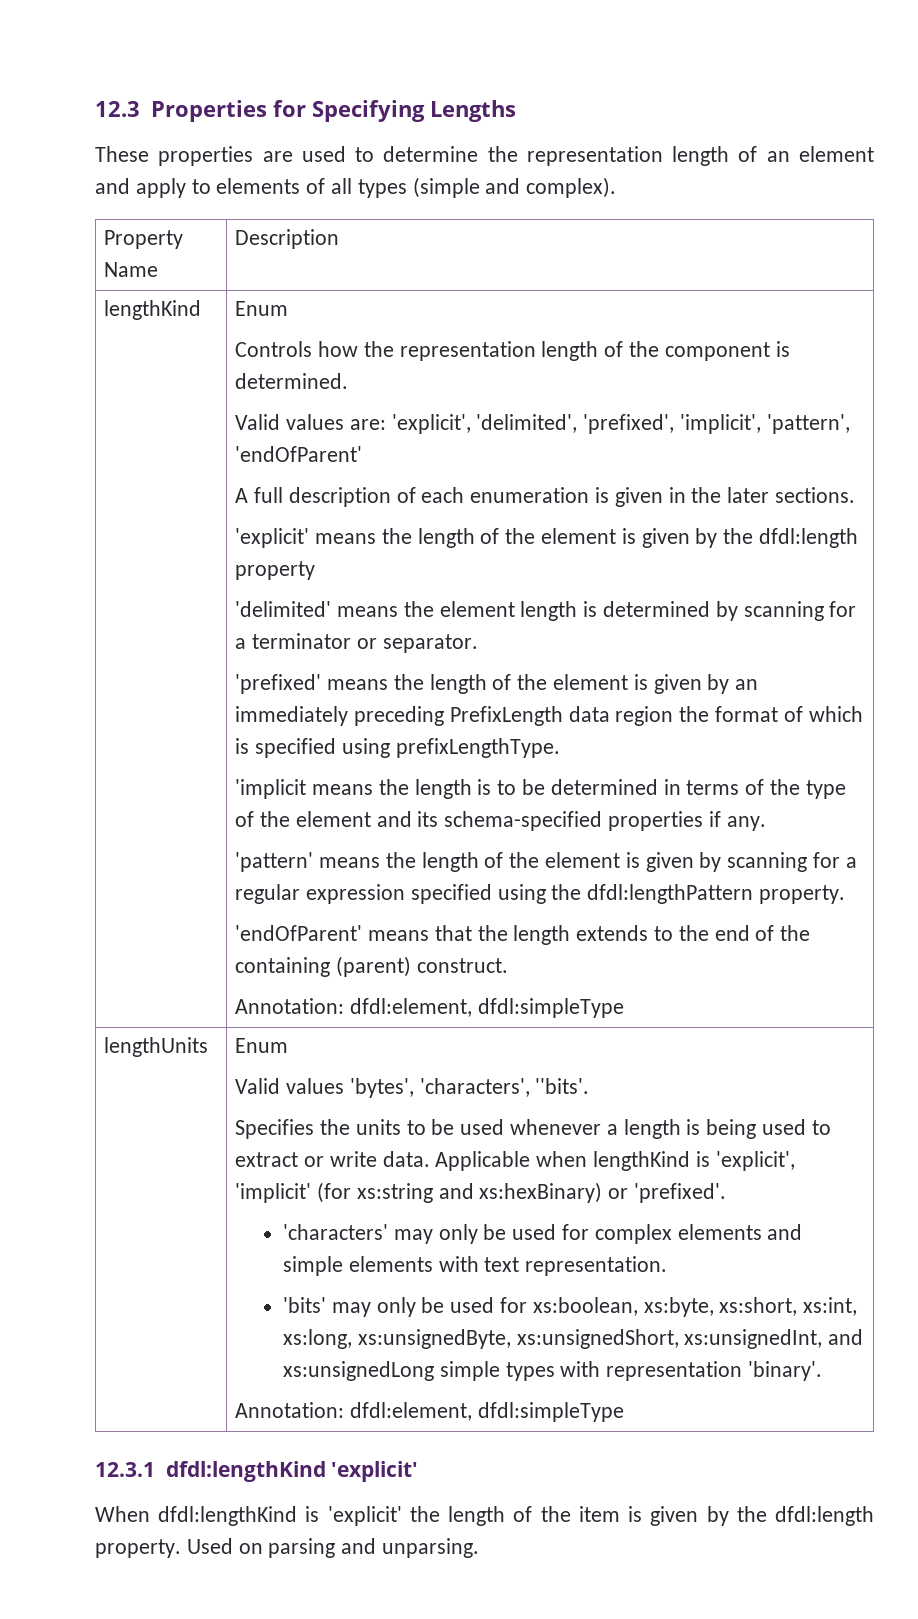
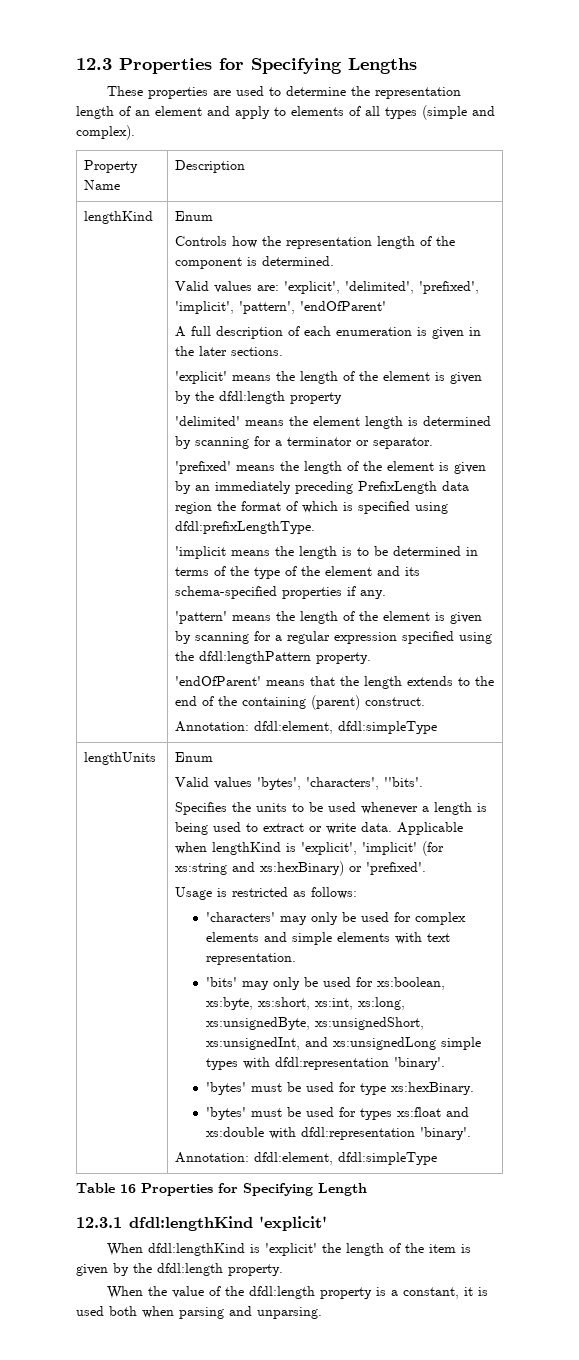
[395,738,560,758] prefixLengthType. -> [174,521,315,534] dfdl:prefixLengthType.
(727, 1193) none -> [174,887,357,900] // Usage is restricted as follows:
[606,1361,823,1381] [235,1402,624,1422] representation 'binary'. // Annotation: dfdl:element, dfdl:simpleType -> [274,1057,445,1070] [205,1082,474,1095] [205,1107,469,1120] [205,1127,471,1140] [174,1152,437,1165] [76,1183,367,1196] dfdl:representation 'binary'. // 'bytes' must be used for type xs:hexBinary. // 'bytes' must be used for types xs:float and xs:double with dfdl:representation 'binary'. // Annotation: dfdl:element, dfdl:simpleType // Table 16 Properties for Specifying Length
[186,1538,263,1554] Used on -> [106,1286,488,1299] [76,1306,174,1318] // When the value of the dfdl:length property is a constant, it is used both when

